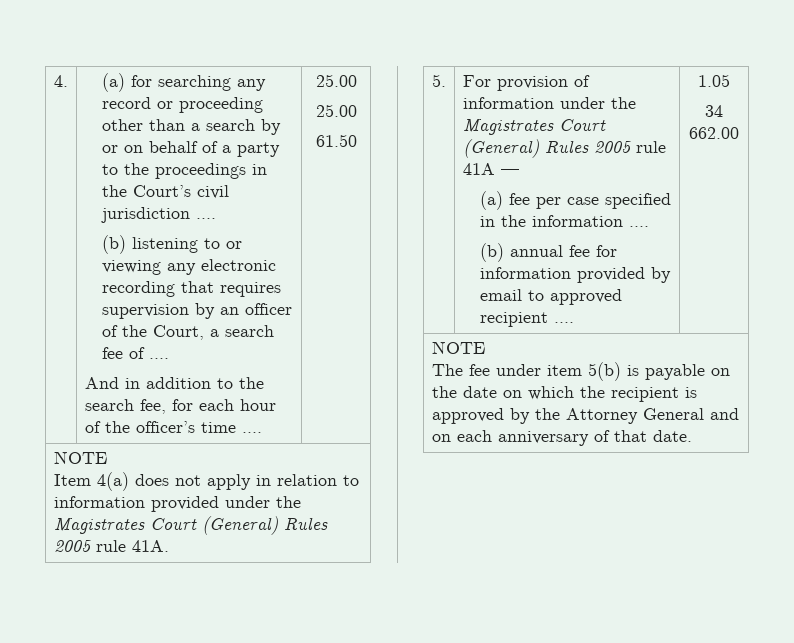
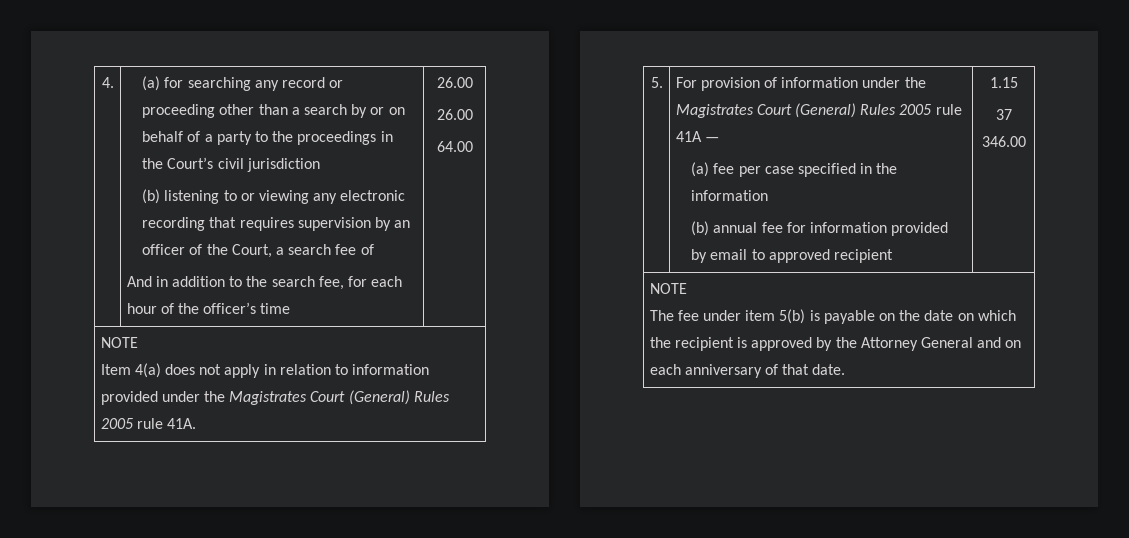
[195,218,216,219] .... -> (320, 165) none
[148,358,169,359] .... -> (374, 249) none
[241,432,262,433] [315,74,357,87] [315,104,357,117] [315,134,357,147] .... | 25.00 // 25.00 // 61.50 -> [436,77,473,88] [436,109,473,120] [436,141,473,152] | 26.00 // 26.00 // 64.00
[628,226,649,227] .... -> (769, 195) none
[553,322,574,323] [698,74,730,87] [705,105,723,117] [689,127,739,139] .... | 1.05 // 34 662.00 -> [989,77,1018,88] [995,109,1012,120] [981,136,1026,147] | 1.15 // 37 346.00

